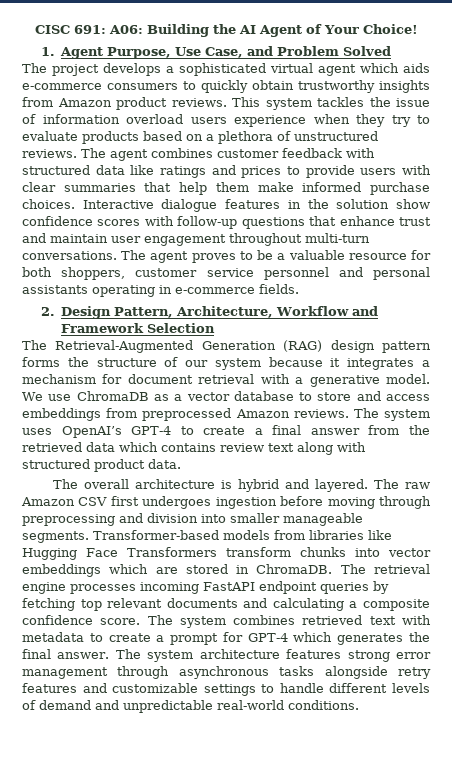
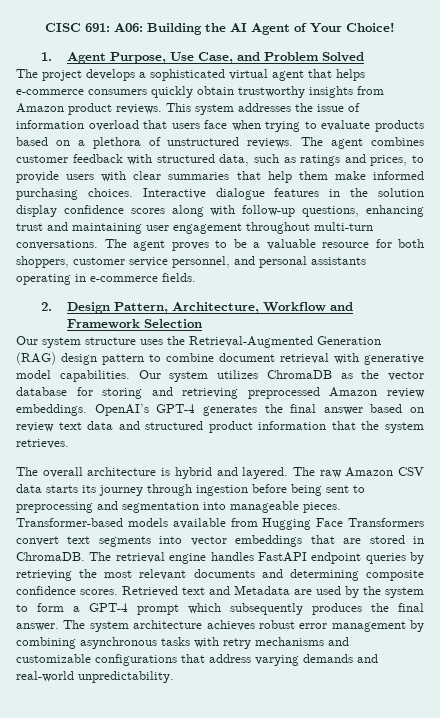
[360,63,430,73] which aids -> [308,69,365,81] that helps
[183,81,196,90] to -> (147, 92) none
[317,97,364,107] tackles -> [238,103,291,112] addresses
[190,114,411,127] users experience when they try -> [143,120,301,132] that users face when trying
[95,165,155,175] data like -> [219,154,296,166] data, such as
[241,166,282,178] prices -> [370,155,408,166] prices,
[370,182,431,195] purchase -> [16,188,78,200] purchasing
[396,199,431,209] show -> [16,205,57,217] display
(141, 222) none -> [171,205,204,217] along
[241,216,395,229] questions that enhance -> [302,205,424,217] questions, enhancing
[50,234,108,243] maintain -> [72,223,142,234] maintaining
[263,267,329,280] personnel -> [172,256,230,268] personnel,
[22,340,47,350] The -> [16,336,185,348] Our system structure uses the
[22,357,430,370] [22,374,430,387] [22,392,72,401] forms the structure of our system because it integrates a mechanism for document retrieval with a generative model. We use -> [149,353,424,365] [16,370,258,382] to combine document retrieval with generative model capabilities. Our system utilizes
[174,394,183,401] a -> [361,370,380,379] the
[299,391,430,401] [22,408,431,421] [22,425,431,438] [22,442,366,455] [22,459,181,472] to store and access embeddings from preprocessed Amazon reviews. The system uses OpenAI’s GPT-4 to create a final answer from the retrieved data which contains review text along with structured product data. -> [76,387,425,399] [16,404,424,416] [16,421,424,433] [16,439,69,449] for storing and retrieving preprocessed Amazon review embeddings. OpenAI’s GPT-4 generates the final answer based on review text data and structured product information that the system retrieves.
[110,496,431,509] [22,513,363,526] [22,530,392,543] [22,547,346,560] first undergoes ingestion before moving through preprocessing and division into smaller manageable segments. Transformer-based models from libraries like Hugging Face Transformers transform chunks -> [16,484,365,496] [16,501,341,513] [16,518,424,530] [16,536,151,547] data starts its journey through ingestion before being sent to preprocessing and segmentation into manageable pieces. Transformer-based models available from Hugging Face Transformers convert text segments
[109,564,149,574] which -> [310,535,335,544] that
[70,582,199,594] processes incoming -> [210,552,254,561] handles
[22,598,430,611] [22,615,431,628] [22,632,404,645] fetching top relevant documents and calculating a composite confidence score. The system combines retrieved text with metadata to create a prompt for GPT-4 which generates -> [16,569,424,581] [16,585,424,598] [16,603,362,615] retrieving the most relevant documents and determining composite confidence scores. Retrieved text and Metadata are used by the system to form a GPT-4 prompt which subsequently produces
[286,649,431,662] [22,666,431,679] [22,683,430,696] [22,700,359,713] features strong error management through asynchronous tasks alongside retry features and customizable settings to handle different levels of demand and unpredictable real-world conditions. -> [206,620,424,632] [16,637,349,649] [16,654,378,666] [16,671,174,683] achieves robust error management by combining asynchronous tasks with retry mechanisms and customizable configurations that address varying demands and real-world unpredictability.

